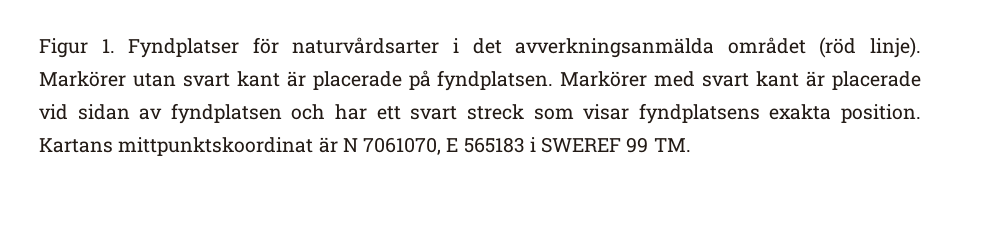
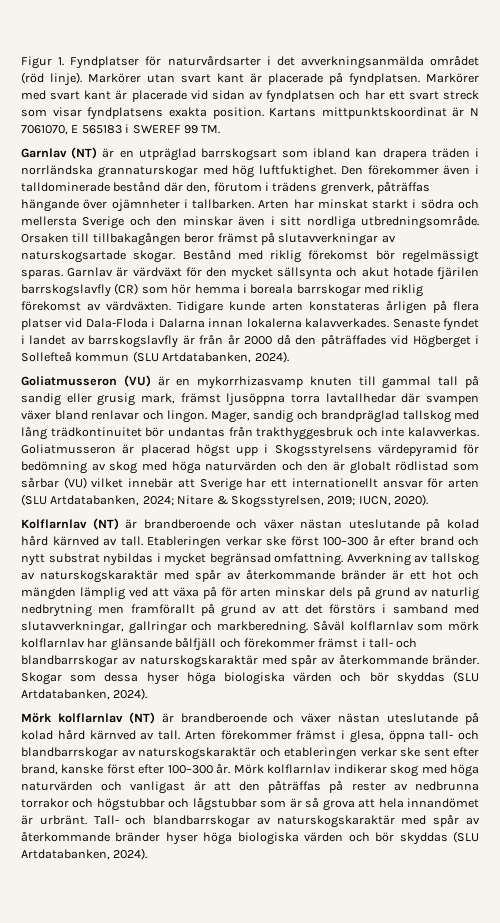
(691, 145) none -> [21,147,480,161] [21,165,479,178] [21,181,430,195] [21,199,479,212] [21,215,480,229] [21,232,396,246] [21,249,479,263] [21,267,480,280] [21,283,424,297] [21,300,479,314] [21,318,480,331] [21,334,479,348] [21,351,289,363] [21,375,479,389] [21,393,480,406] [21,410,479,423] [21,426,479,440] [21,444,479,457] [21,461,479,474] [21,477,480,491] [21,494,428,508] [21,518,479,531] [21,535,479,549] [21,553,479,566] [21,569,479,583] [21,586,479,600] [21,603,479,617] [21,620,480,634] [21,637,418,651] [21,654,479,668] [21,671,479,685] [21,688,148,700] [21,712,480,725] [21,729,479,743] [21,747,479,760] [21,763,479,777] [21,780,479,794] [21,797,479,811] [21,814,480,828] [21,831,480,845] [21,848,148,860] // Garnlav (NT) är en utpräglad barrskogsart som ibland kan drapera träden i norrländska grannaturskogar med hög luftfuktighet. Den förekommer även i talldominerade bestånd där den, förutom i trädens grenverk, påträffas hängande över ojämnheter i tallbarken. Arten har minskat starkt i södra och mellersta Sverige och den minskar även i sitt nordliga utbredningsområde. Orsaken till tillbakagången beror främst på slutavverkningar av naturskogsartade skogar. Bestånd med riklig förekomst bör regelmässigt sparas. Garnlav är värdväxt för den mycket sällsynta och akut hotade fjärilen barrskogslavfly (CR) som hör hemma i boreala barrskogar med riklig förekomst av värdväxten. Tidigare kunde arten konstateras årligen på flera platser vid Dala-Floda i Dalarna innan lokalerna kalavverkades. Senaste fyndet i landet av barrskogslavfly är från år 2000 då den påträffades vid Högberget i Sollefteå kommun (SLU Artdatabanken, 2024). // Goliatmusseron (VU) är en mykorrhizasvamp knuten till gammal tall på sandig eller grusig mark, främst ljusöppna torra lavtallhedar där svampen växer bland renlavar och lingon. Mager, sandig och brandpräglad tallskog med lång trädkontinuitet bör undantas från trakthyggesbruk och inte kalavverkas. Goliatmusseron är placerad högst upp i Skogsstyrelsens värdepyramid för bedömning av skog med höga naturvärden och den är globalt rödlistad som sårbar (VU) vilket innebär att Sverige har ett internationellt ansvar för arten (SLU Artdatabanken, 2024; Nitare & Skogsstyrelsen, 2019; IUCN, 2020). // Kolflarnlav (NT) är brandberoende och växer nästan uteslutande på kolad hård kärnved av tall. Etableringen verkar ske först 100–300 år efter brand och nytt substrat nybildas i mycket begränsad omfattning. Avverkning av tallskog av naturskogskaraktär med spår av återkommande bränder är ett hot och mängden lämplig ved att växa på för arten minskar dels på grund av naturlig nedbrytning men framförallt på grund av att det förstörs i samband med slutavverkningar, gallringar och markberedning. Såväl kolflarnlav som mörk kolflarnlav har glänsande bålfjäll och förekommer främst i tall- och blandbarrskogar av naturskogskaraktär med spår av återkommande bränder. Skogar som dessa hyser höga biologiska värden och bör skyddas (SLU Artdatabanken, 2024). // Mörk kolflarnlav (NT) är brandberoende och växer nästan uteslutande på kolad hård kärnved av tall. Arten förekommer främst i glesa, öppna tall- och blandbarrskogar av naturskogskaraktär och etableringen verkar ske sent efter brand, kanske först efter 100–300 år. Mörk kolflarnlav indikerar skog med höga naturvärden och vanligast är att den påträffas på rester av nedbrunna torrakor och högstubbar och lågstubbar som är så grova att hela innandömet är urbränt. Tall- och blandbarrskogar av naturskogskaraktär med spår av återkommande bränder hyser höga biologiska värden och bör skyddas (SLU Artdatabanken, 2024).

